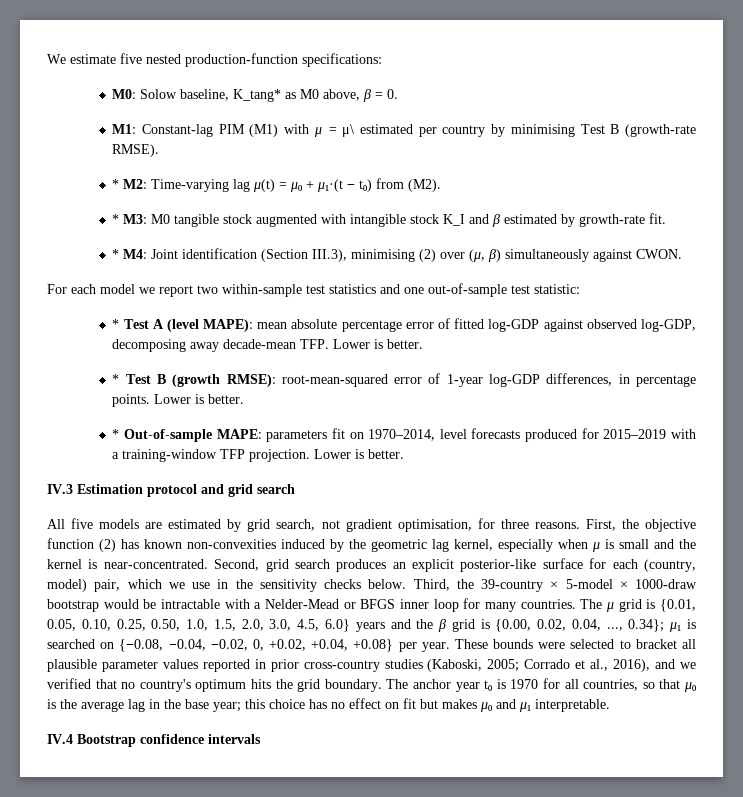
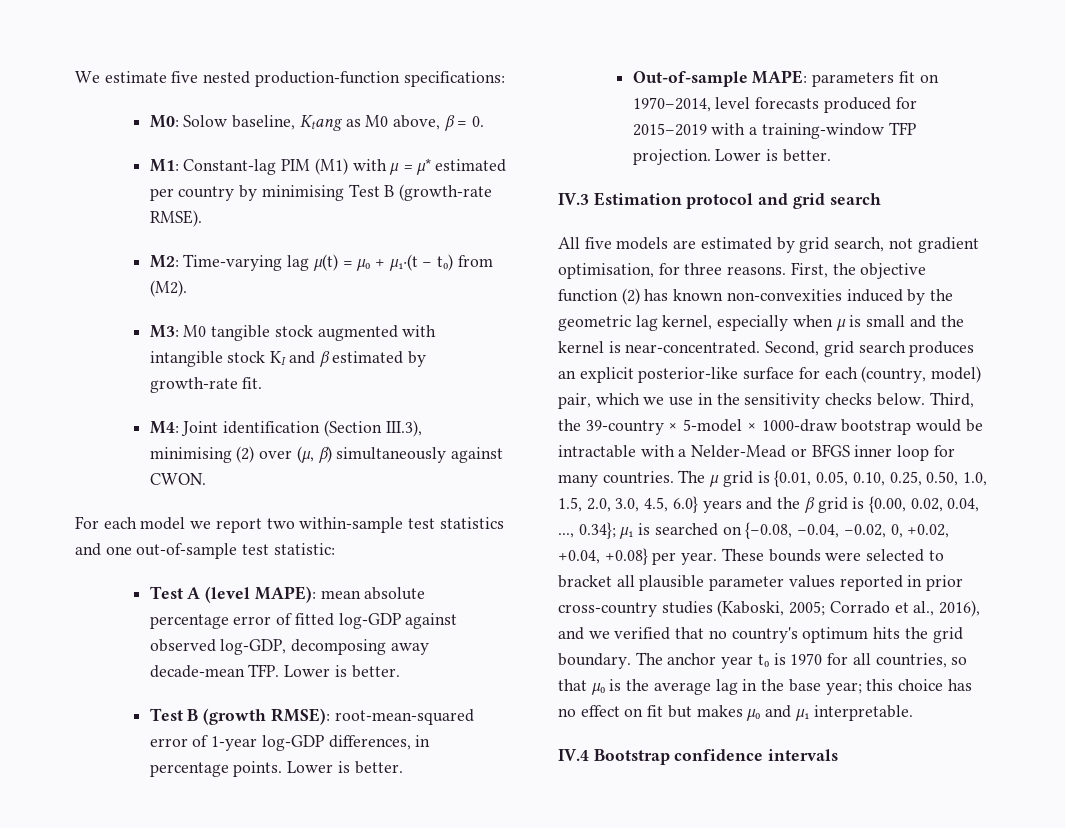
[233,89,282,102] K_tang* -> [299,115,343,131] Ktang
[342,124,355,137] μ\ -> [415,158,431,175] μ*
[112,179,120,189] * -> (202, 218) none
[112,214,120,224] * -> (187, 288) none
[443,214,466,226] K_I -> [270,351,287,365] KI
[112,249,120,259] * -> (263, 383) none
[112,319,120,329] * -> (335, 549) none
[112,374,120,384] * -> (400, 671) none
[112,429,120,439] * -> (403, 767) none

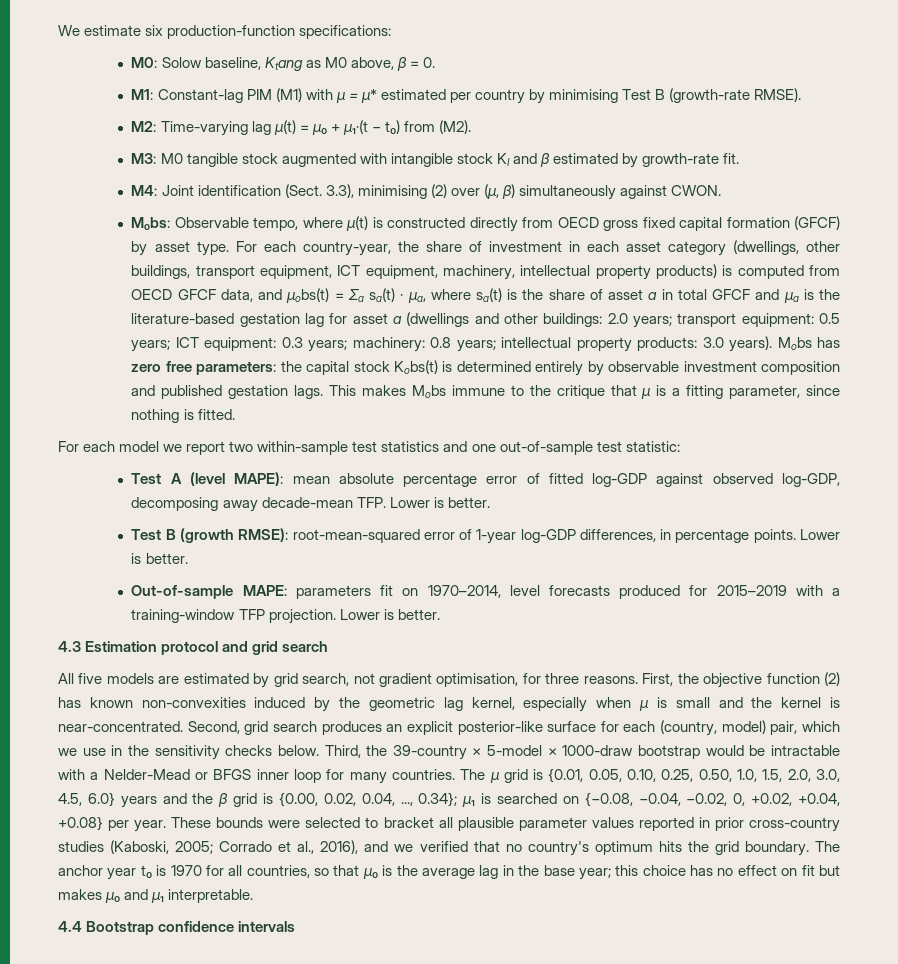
[171,71,251,84] five nested -> [145,25,164,36] six
[323,420,422,437] (Section III.3), -> [284,184,354,198] (Sect. 3.3),
(206, 479) none -> [131,216,840,232] [131,240,840,256] [131,264,840,280] [131,288,840,303] [131,312,841,328] [131,336,840,352] [131,360,841,376] [131,385,841,399] [131,409,235,423] // Mobs: Observable tempo, where μ(t) is constructed directly from OECD gross fixed capital formation (GFCF) by asset type. For each country-year, the share of investment in each asset category (dwellings, other buildings, transport equipment, ICT equipment, machinery, intellectual property products) is computed from OECD GFCF data, and μobs(t) = Σa sa(t) · μa, where sa(t) is the share of asset a in total GFCF and μa is the literature-based gestation lag for asset a (dwellings and other buildings: 2.0 years; transport equipment: 0.5 years; ICT equipment: 0.3 years; machinery: 0.8 years; intellectual property products: 3.0 years). Mobs has zero free parameters: the capital stock Kobs(t) is determined entirely by observable investment composition and published gestation lags. This makes Mobs immune to the critique that μ is a fitting parameter, since nothing is fitted.
[558,193,589,205] IV.3 -> [58,641,81,652] 4.3
[558,749,589,761] IV.4 -> [58,921,82,932] 4.4

